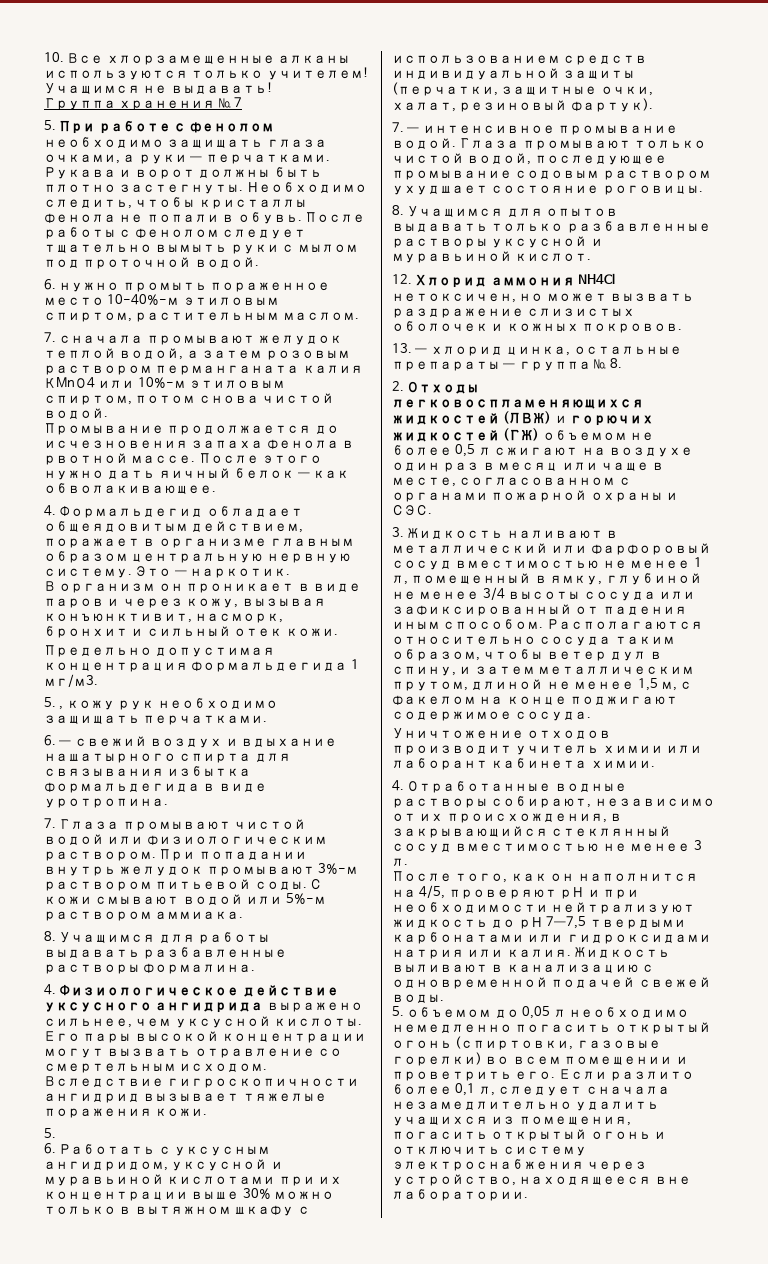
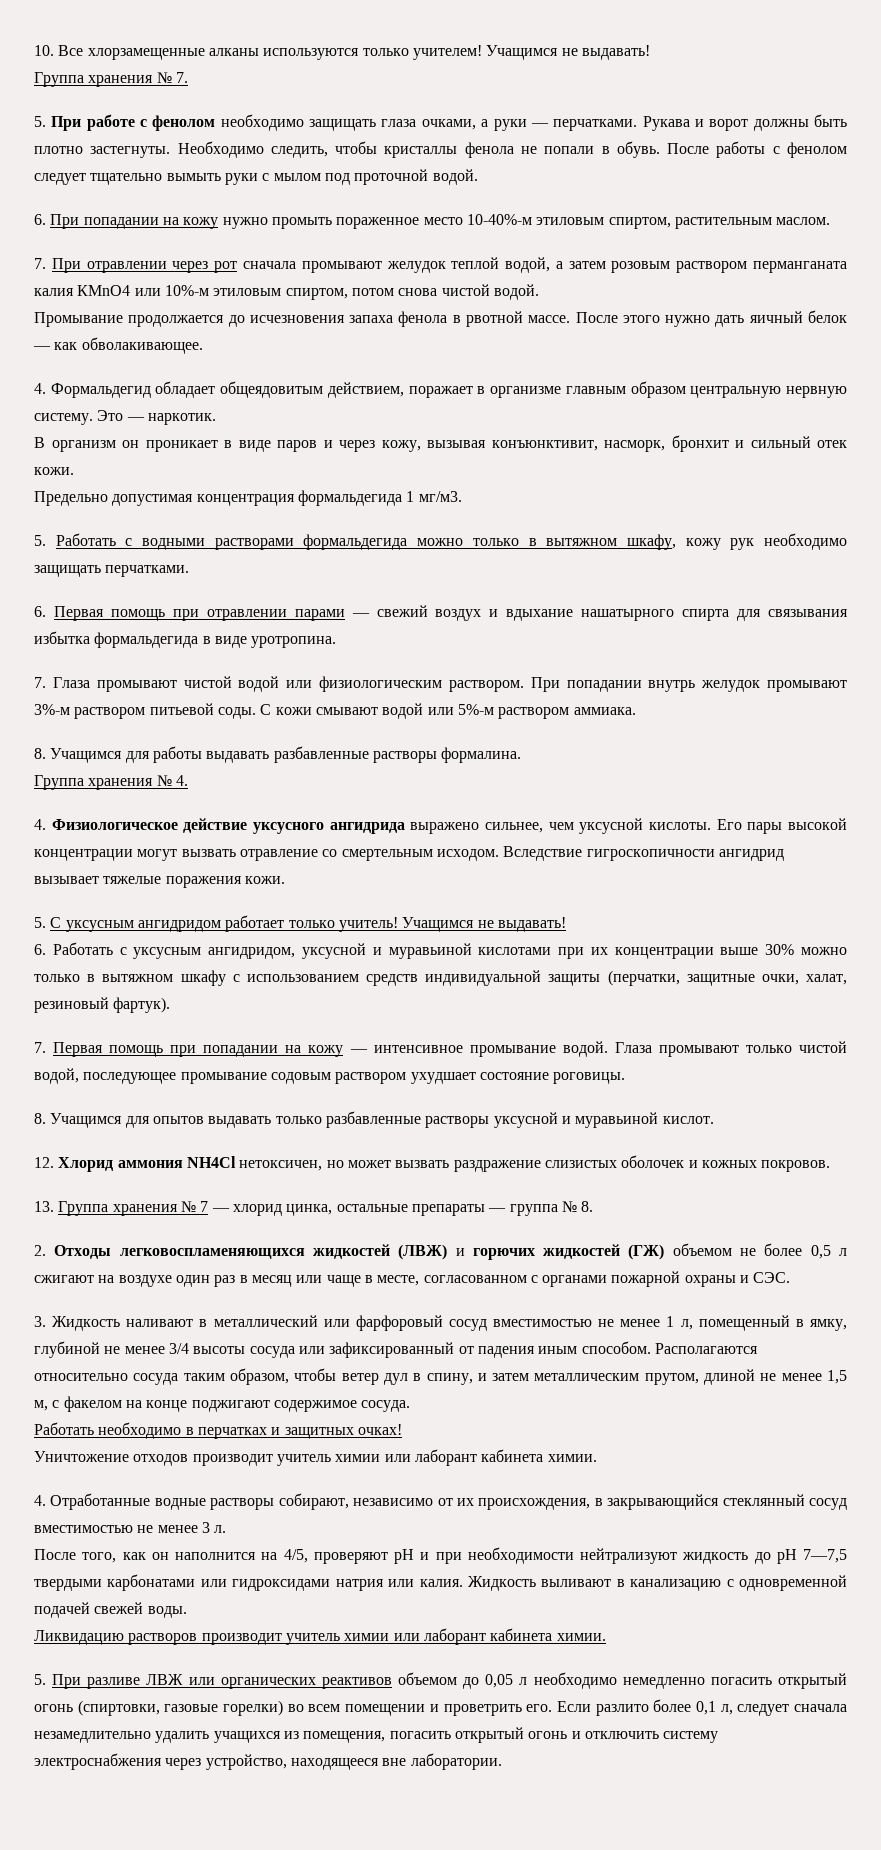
[234,97,243,107] 7 -> [175,72,188,83] 7.
(56, 284) none -> [50,214,219,229] При попадании на кожу
(56, 337) none -> [51,258,238,273] При отравлении через рот
[59,706,64,710] , -> [55,533,676,550] Работать с водными растворами формальдегида можно только в вытяжном шкафу,
(56, 740) none -> [53,606,345,621] Первая помощь при отравлении парами
(256, 968) none -> [34,775,188,790] // Группа хранения № 4.
(56, 1133) none -> [50,915,566,932] С уксусным ангидридом работает только учитель! Учащимся не выдавать!
(404, 127) none -> [53,1042,344,1057] Первая помощь при попадании на кожу
(412, 348) none -> [58,1201,209,1216] Группа хранения № 7
(592, 716) none -> [34,1422,402,1439] // Работать необходимо в перчатках и защитных очках!
[392,1006,404,1016] 5. -> [34,1628,606,1645] [34,1674,392,1689] Ликвидацию растворов производит учитель химии или лаборант кабинета химии. // 5. При разливе ЛВЖ или органических реактивов

